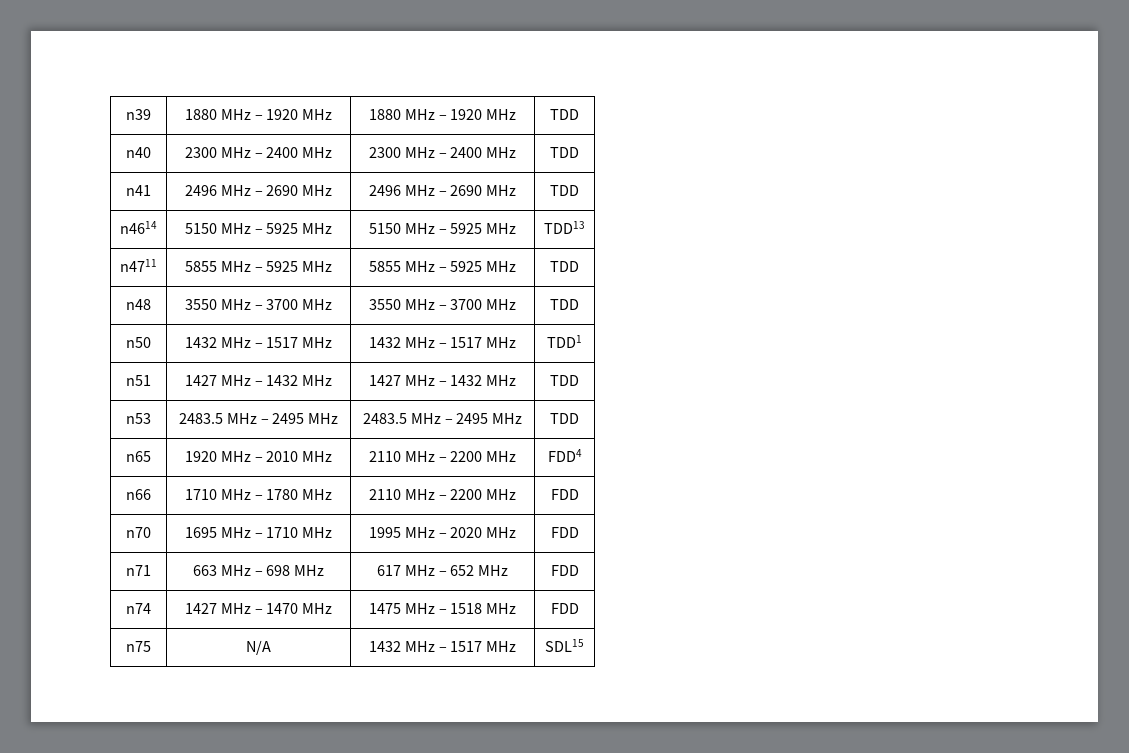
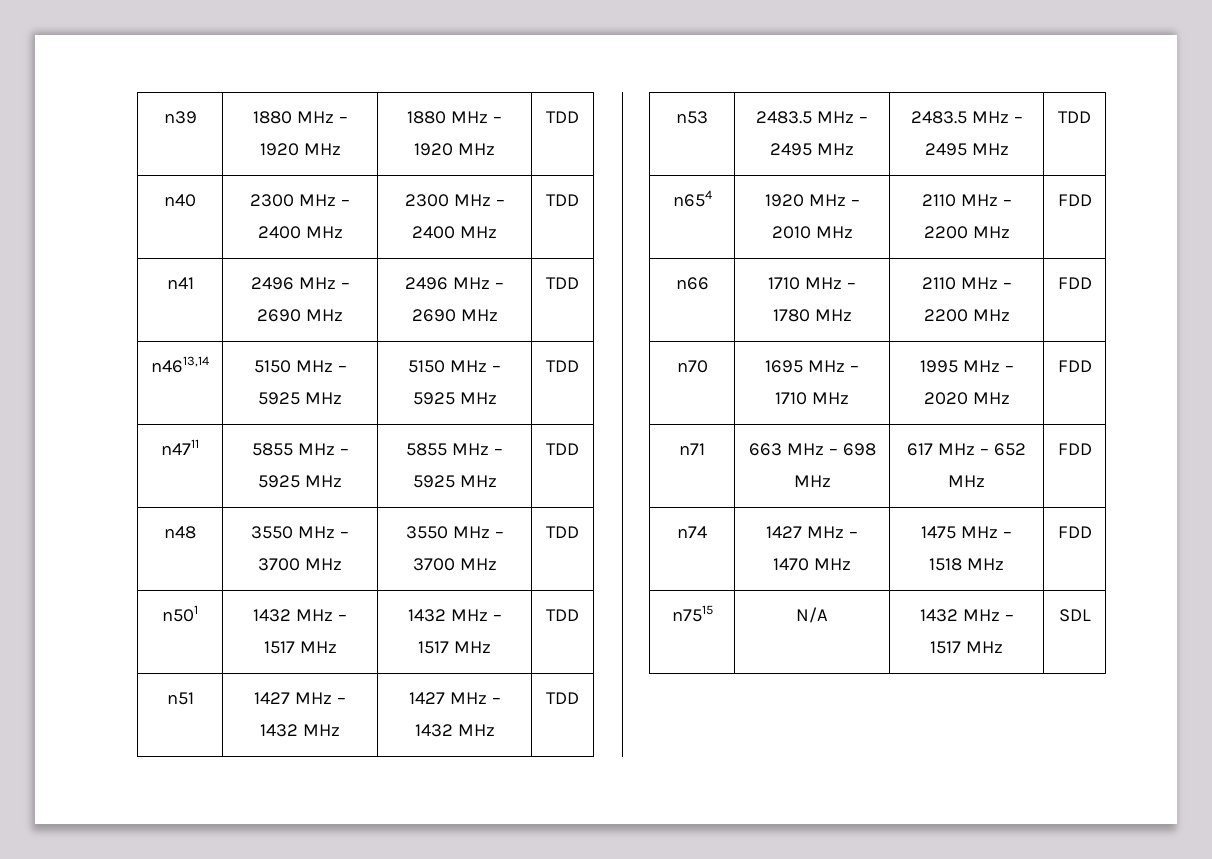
[120,221,157,234] n4614 -> [151,356,209,373] n4613,14
[544,221,585,234] TDD13 -> [546,360,579,372] TDD
[126,337,151,348] n50 -> [162,605,198,622] n501
[547,335,582,348] TDD1 -> [546,609,579,621] TDD
[126,451,151,462] n65 -> [672,190,712,207] n654
[547,449,582,462] FDD4 -> [1057,194,1092,206] FDD
[126,641,151,652] n75 -> [671,605,713,622] n7515
[545,639,584,652] SDL15 -> [1058,609,1091,622] SDL

